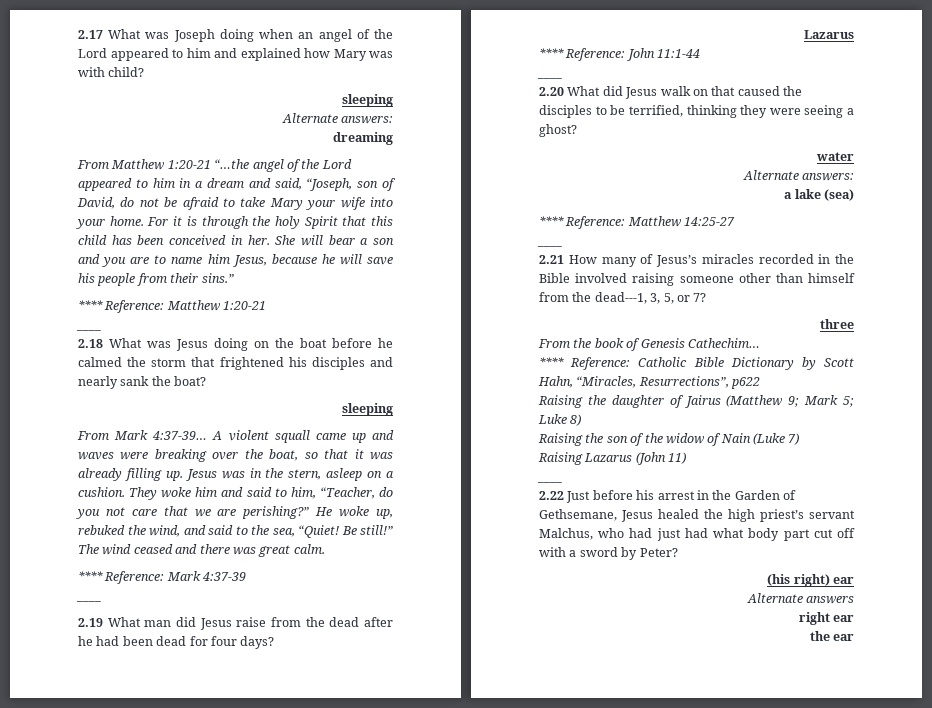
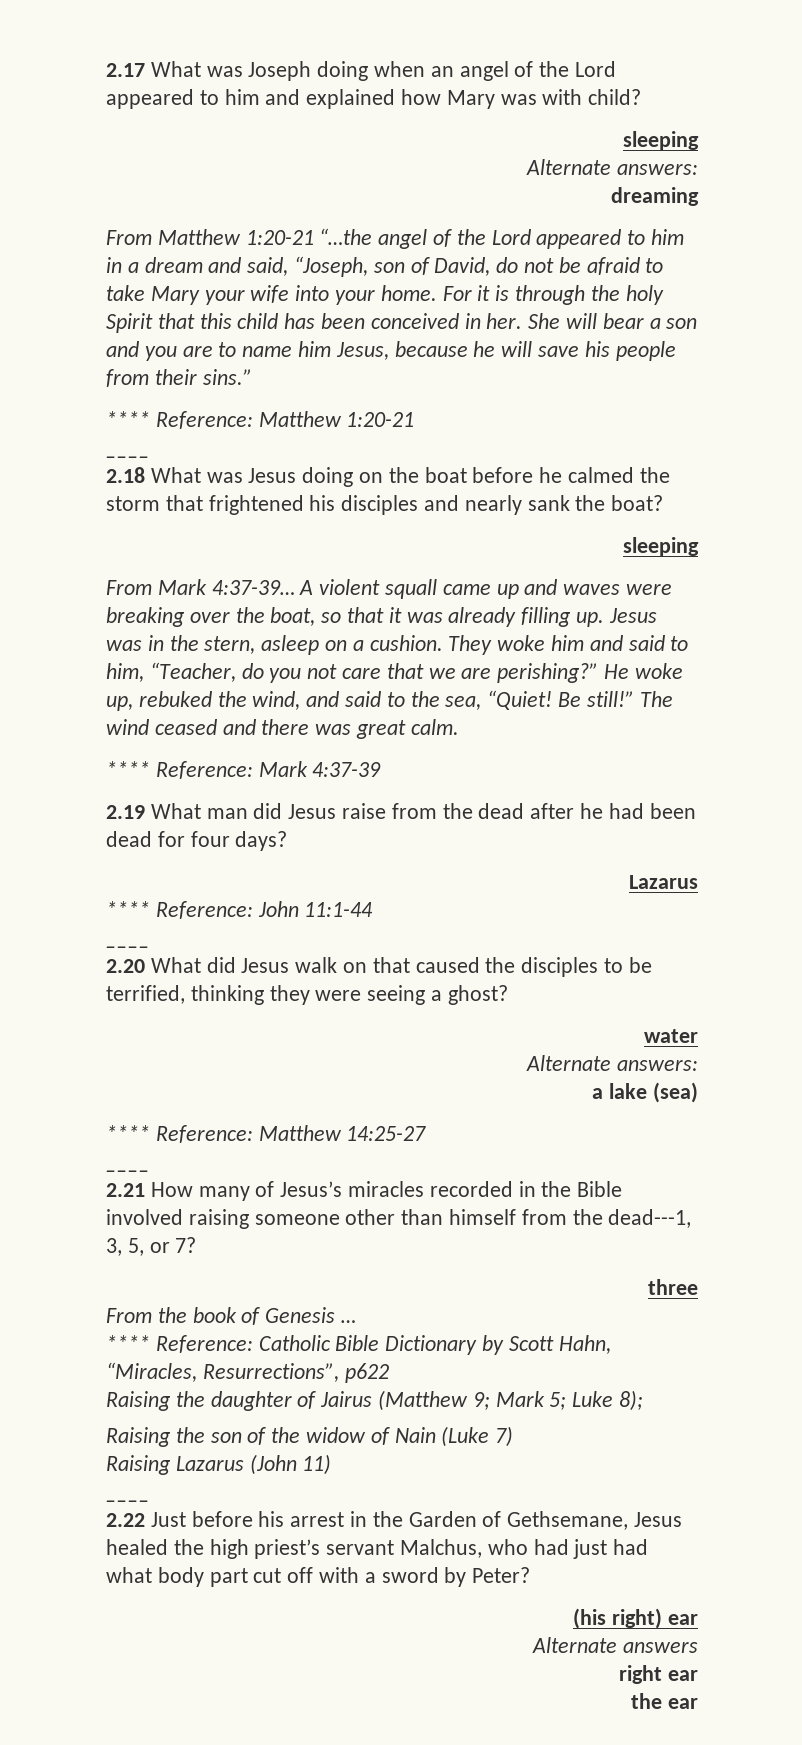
[76,600,102,602] // ____ -> (382, 769) none
[687,338,760,348] Cathechim… -> [341,1320,357,1323] …
[570,414,582,426] 8) -> [619,1390,644,1411] 8);

